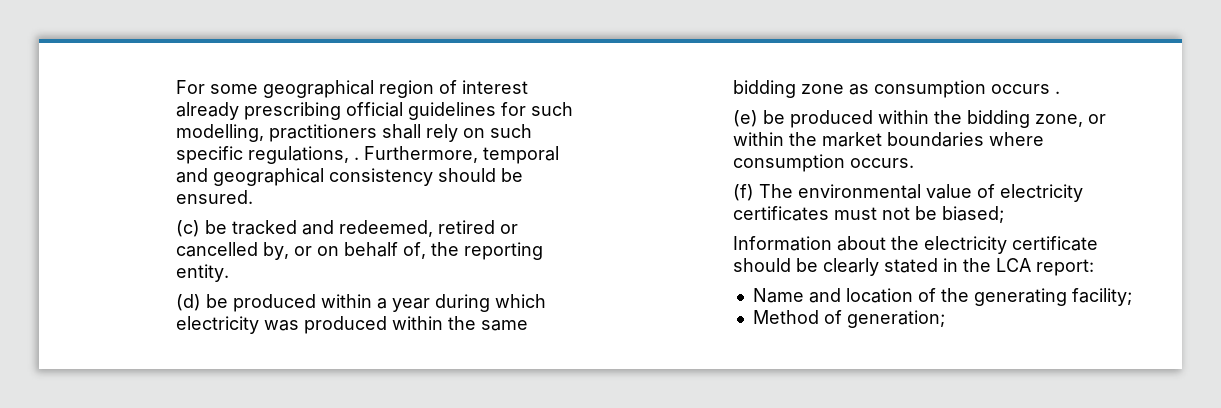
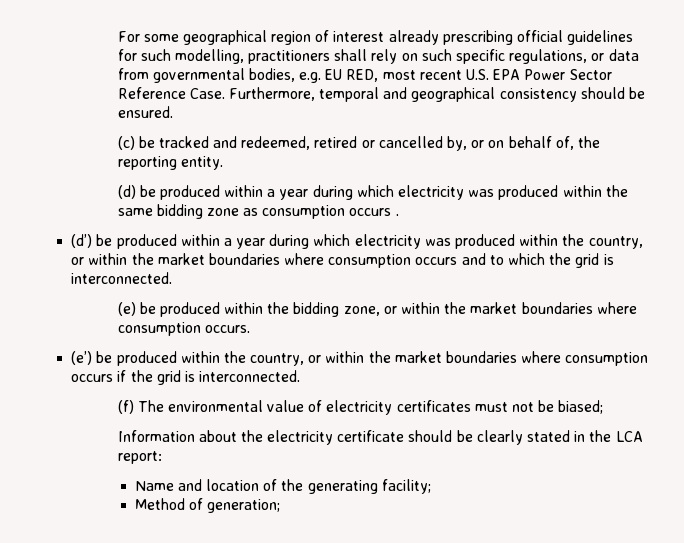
[354,157,360,160] . -> [591,49,639,61] [117,68,612,83] [117,87,225,99] or data from governmental bodies, e.g. EU RED, most recent U.S. EPA Power Sector Reference Case.
(1061, 92) none -> [71,234,643,249] [71,253,614,268] [71,272,173,284] // (d’) be produced within a year during which electricity was produced within the country, or within the market boundaries where consumption occurs and to which the grid is interconnected.
(915, 163) none -> [71,351,649,366] [71,370,301,385] // (e’) be produced within the country, or within the market boundaries where consumption occurs if the grid is interconnected.

